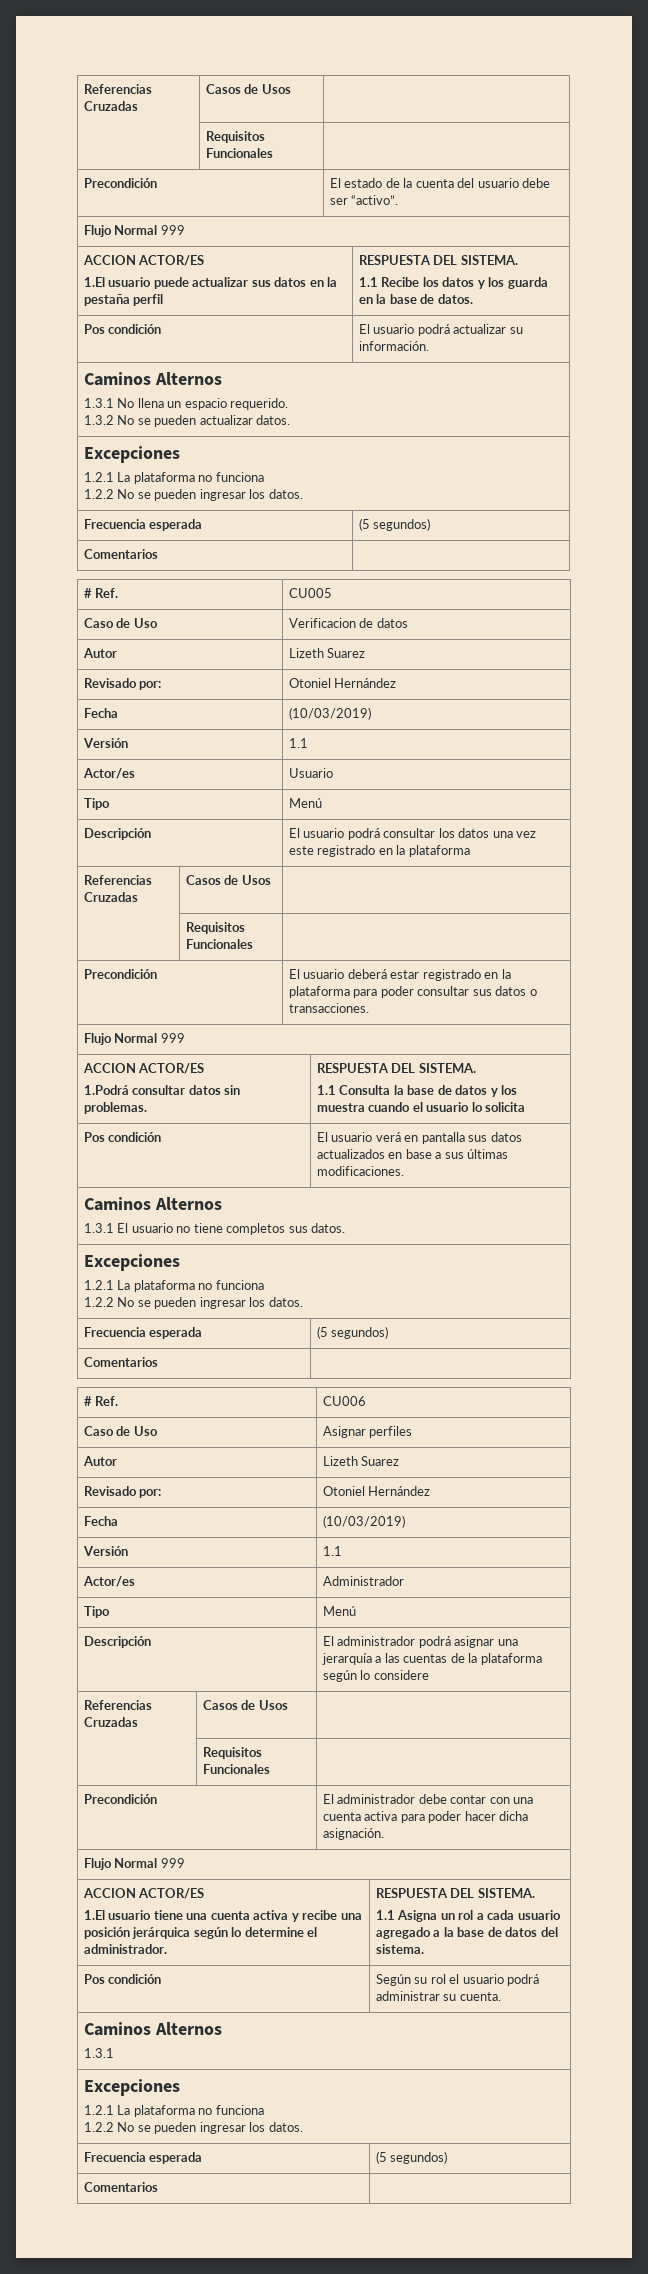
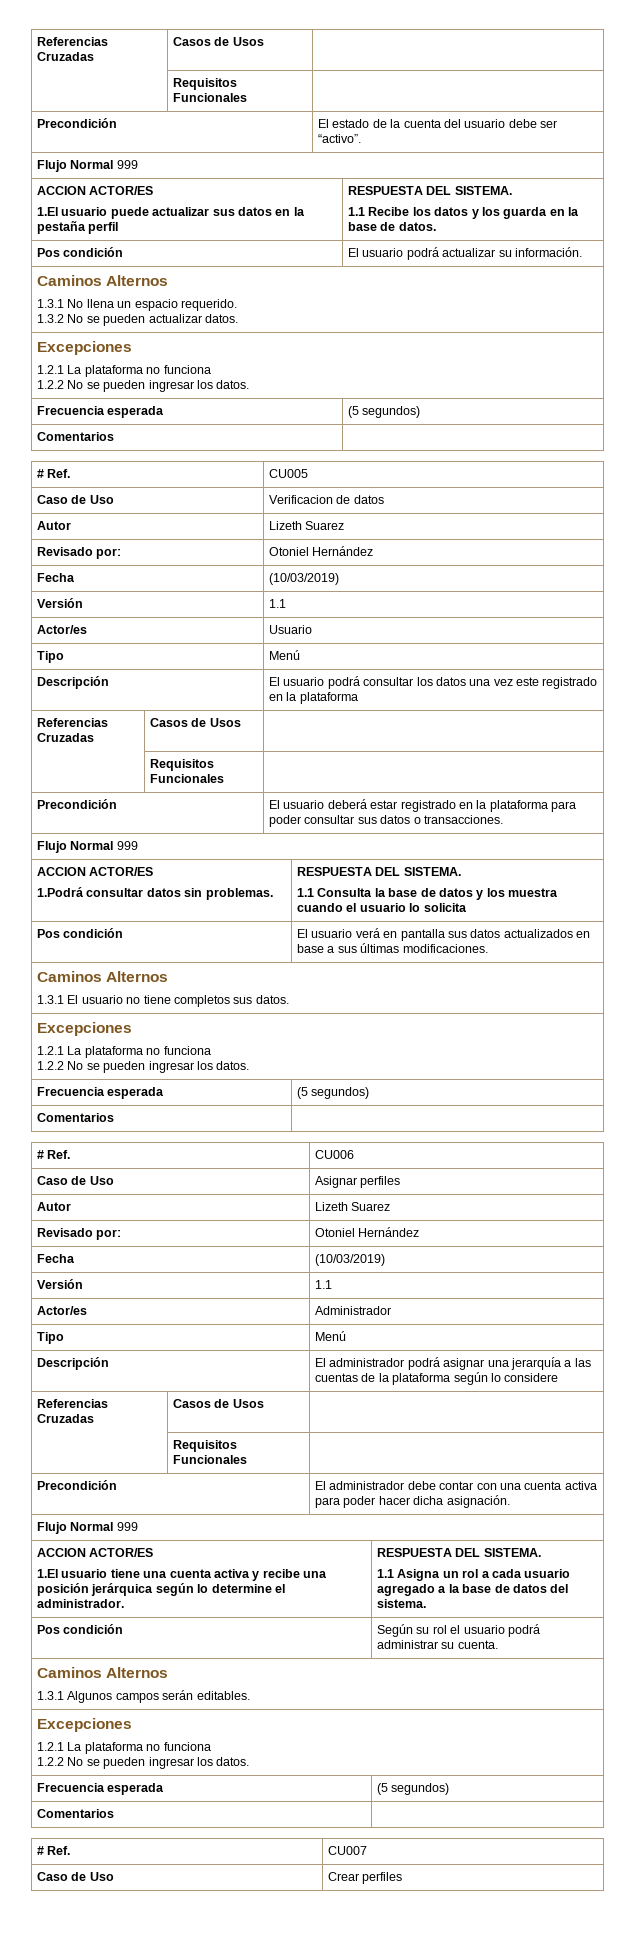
(114, 2053) none -> [67,1690,250,1703] Algunos campos serán editables.
(158, 2187) none -> [37,1846,71,1855] [328,1846,368,1855] [37,1872,114,1881] [328,1872,403,1884] // # Ref. | CU007 // Caso de Uso | Crear perfiles

